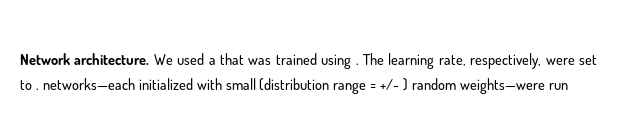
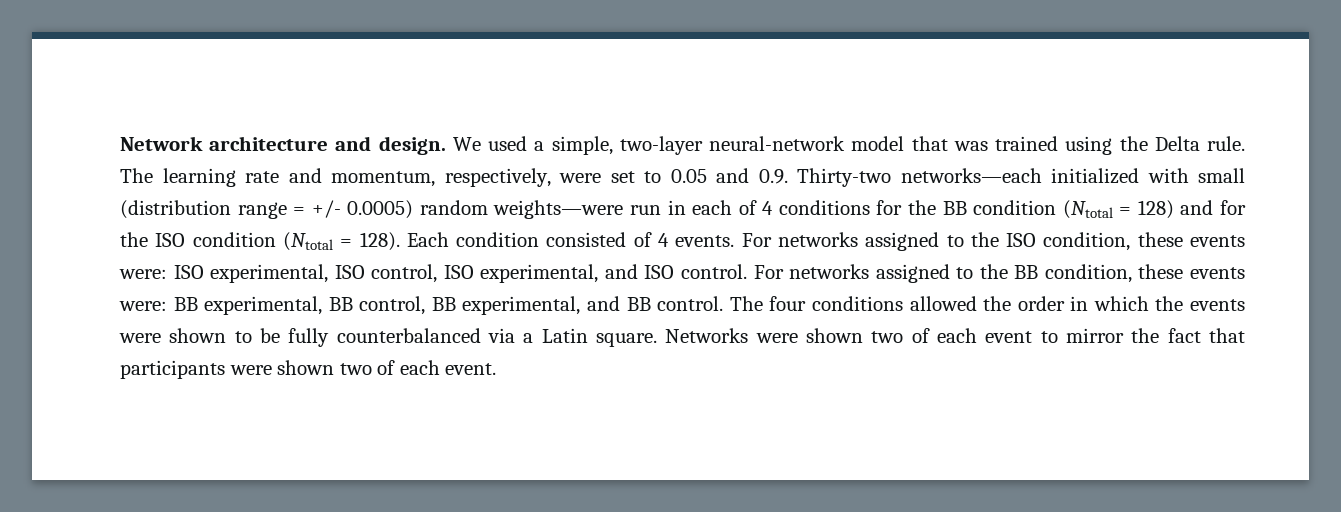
[74,53,597,69] [20,80,39,90] architecture. We used a that was trained using . The learning rate, respectively, were set to . -> [209,136,1246,155] [120,168,891,187] architecture and design. We used a simple, two-layer neural-network model that was trained using the Delta rule. The learning rate and momentum, respectively, were set to 0.05 and 0.9. Thirty-two
[403,78,409,91] ) -> [347,200,414,219] 0.0005)
(568, 86) none -> [667,200,1246,219] [120,232,1245,251] [119,264,1245,283] [119,296,1245,315] [119,328,1246,347] [120,360,497,379] in each of 4 conditions for the BB condition (Ntotal = 128) and for the ISO condition (Ntotal = 128). Each condition consisted of 4 events. For networks assigned to the ISO condition, these events were: ISO experimental, ISO control, ISO experimental, and ISO control. For networks assigned to the BB condition, these events were: BB experimental, BB control, BB experimental, and BB control. The four conditions allowed the order in which the events were shown to be fully counterbalanced via a Latin square. Networks were shown two of each event to mirror the fact that participants were shown two of each event.

